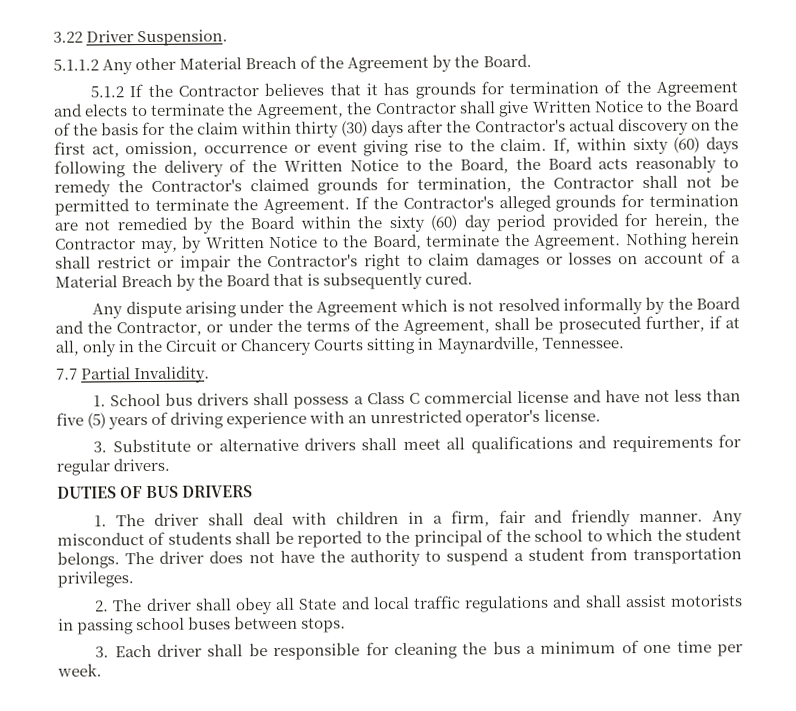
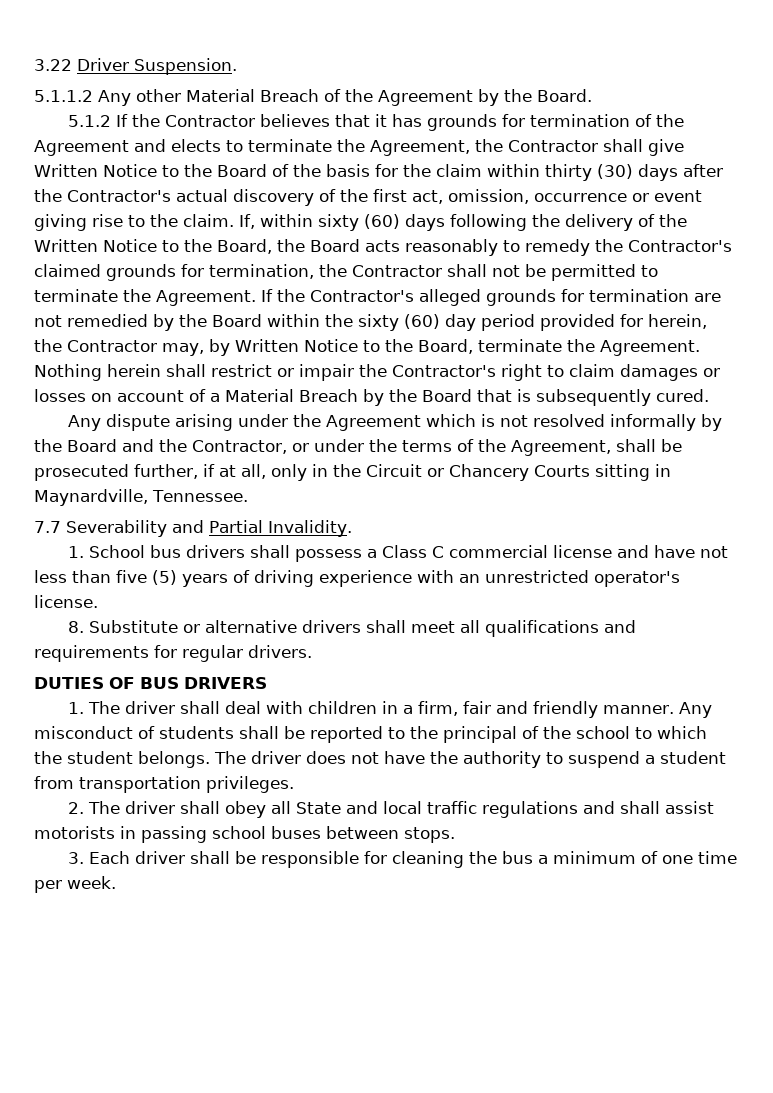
[690,122,711,131] on -> [319,189,336,202] of
(78, 374) none -> [66,520,204,537] Severability and
[93,441,108,453] 3. -> [67,621,84,633] 8.

